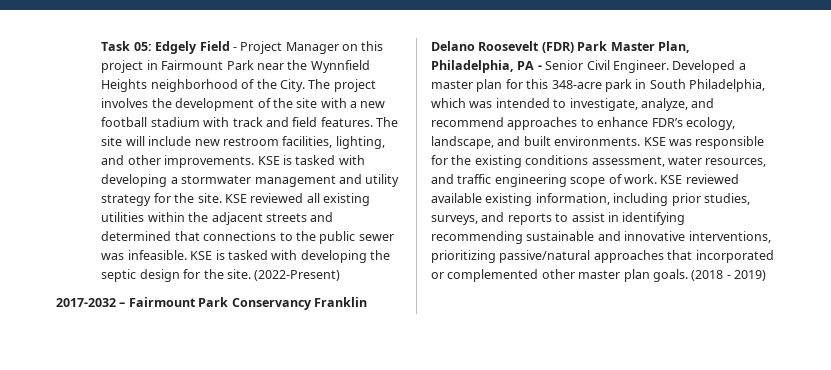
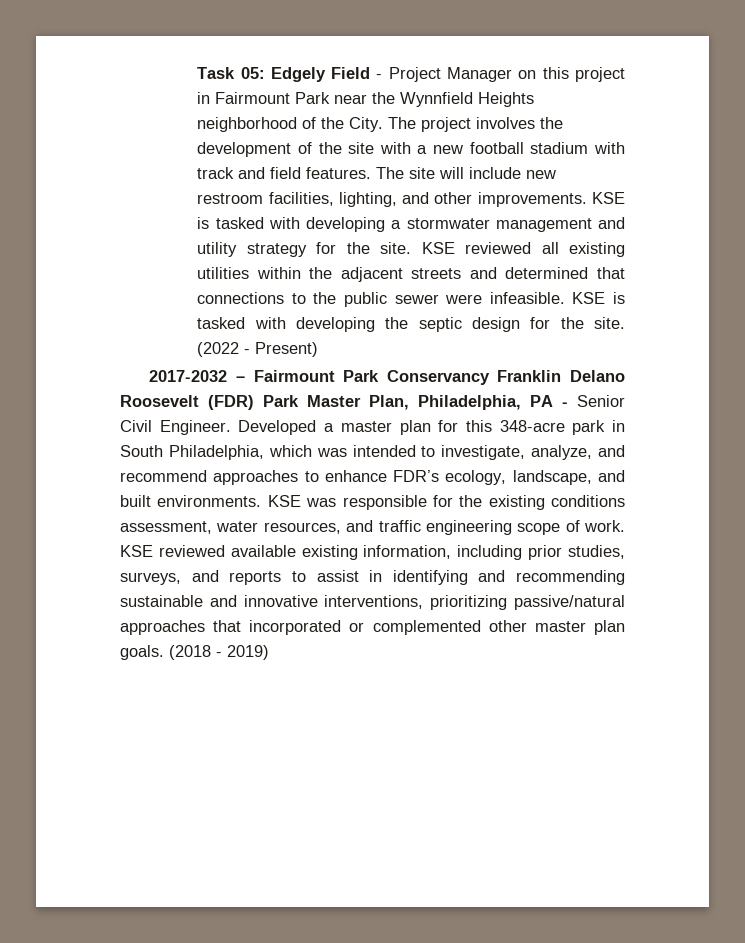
[101,253,125,260] was -> [445,294,483,304] were
[254,270,341,281] (2022-Present) -> [197,342,319,357] (2022 - Present)
(686, 218) none -> [478,570,506,582] and

